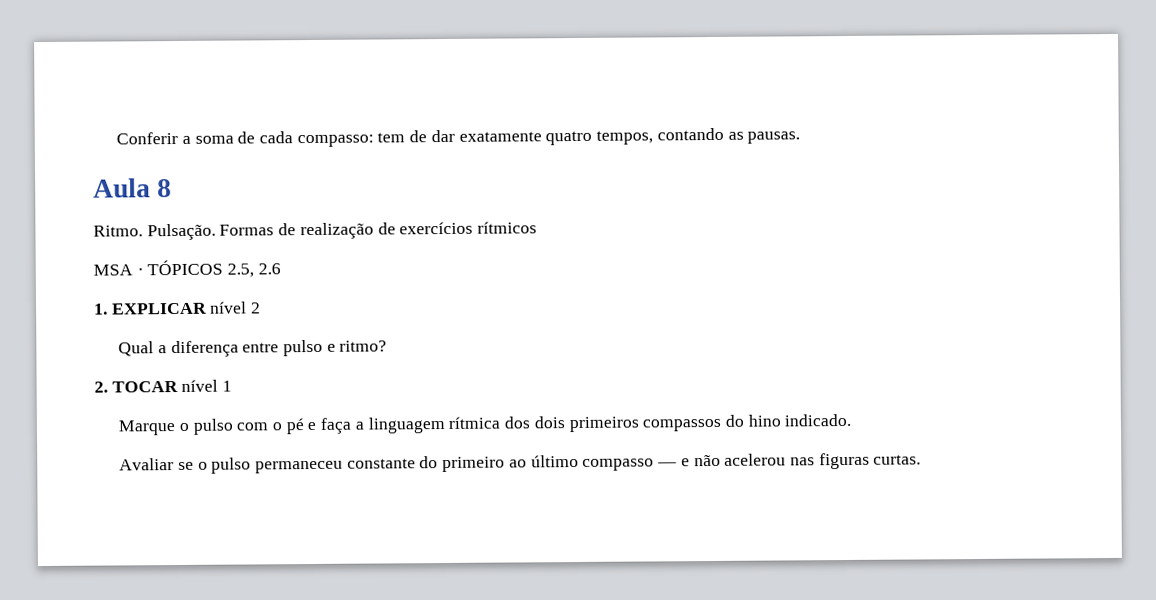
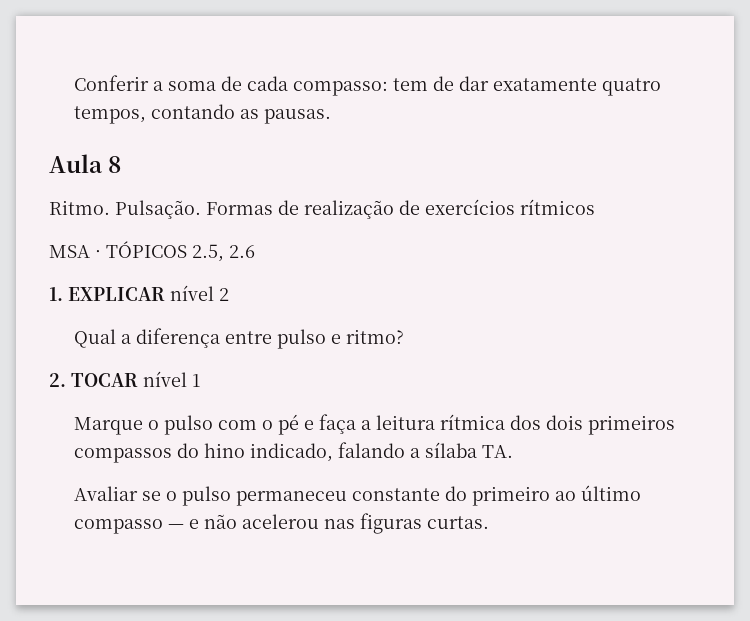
[367,417,445,434] linguagem -> [375,415,435,430] leitura
[784,413,852,427] indicado. -> [249,442,513,462] indicado, falando a sílaba TA.

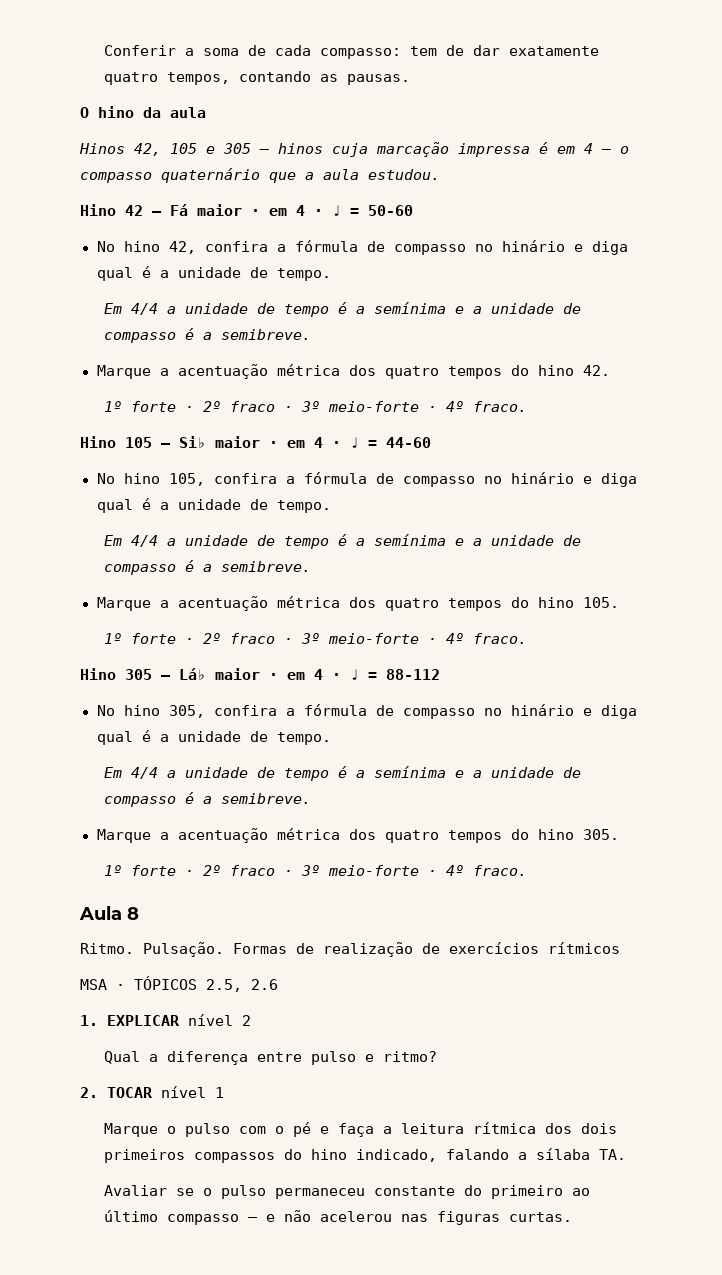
(331, 116) none -> [80,106,206,118] [79,142,629,157] [80,168,440,183] [80,204,413,216] [96,240,628,255] [96,266,331,281] [103,302,581,317] [103,328,311,343] [96,364,610,379] [103,401,527,412] [80,436,431,448] [96,472,637,487] [96,498,331,513] [103,534,581,549] [103,560,311,575] [96,596,619,611] [103,633,527,644] [80,668,440,680] [96,704,637,719] [96,730,331,745] [103,766,581,781] [103,792,311,807] [96,828,619,843] [103,865,527,876] // O hino da aula // Hinos 42, 105 e 305 — hinos cuja marcação impressa é em 4 — o compasso quaternário que a aula estudou. // Hino 42 — Fá maior · em 4 · ♩ = 50-60 // No hino 42, confira a fórmula de compasso no hinário e diga qual é a unidade de tempo. // Em 4/4 a unidade de tempo é a semínima e a unidade de compasso é a semibreve. // Marque a acentuação métrica dos quatro tempos do hino 42. // 1º forte · 2º fraco · 3º meio-forte · 4º fraco. // Hino 105 — Si♭ maior · em 4 · ♩ = 44-60 // No hino 105, confira a fórmula de compasso no hinário e diga qual é a unidade de tempo. // Em 4/4 a unidade de tempo é a semínima e a unidade de compasso é a semibreve. // Marque a acentuação métrica dos quatro tempos do hino 105. // 1º forte · 2º fraco · 3º meio-forte · 4º fraco. // Hino 305 — Lá♭ maior · em 4 · ♩ = 88-112 // No hino 305, confira a fórmula de compasso no hinário e diga qual é a unidade de tempo. // Em 4/4 a unidade de tempo é a semínima e a unidade de compasso é a semibreve. // Marque a acentuação métrica dos quatro tempos do hino 305. // 1º forte · 2º fraco · 3º meio-forte · 4º fraco.

